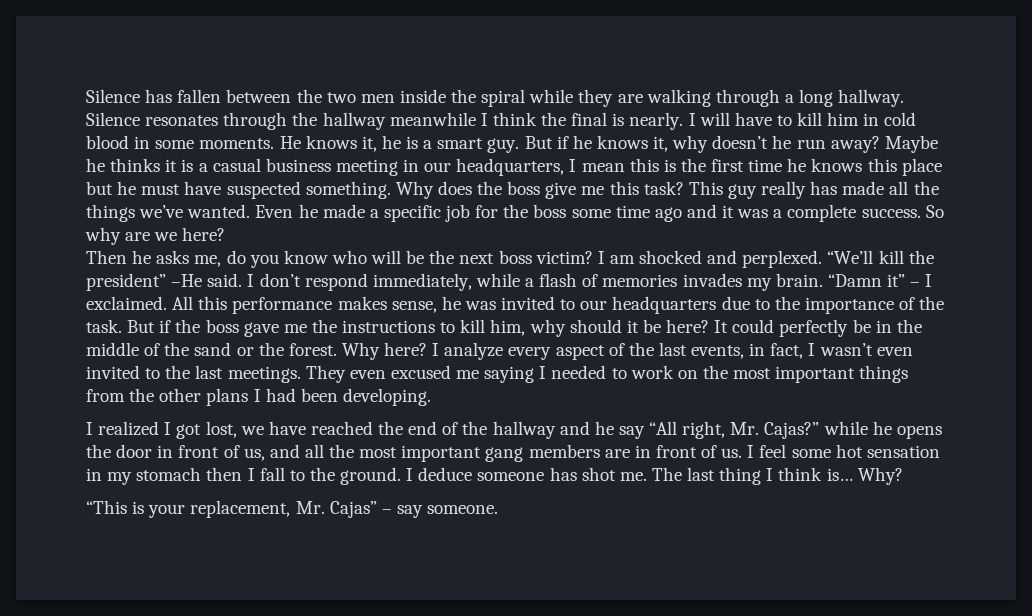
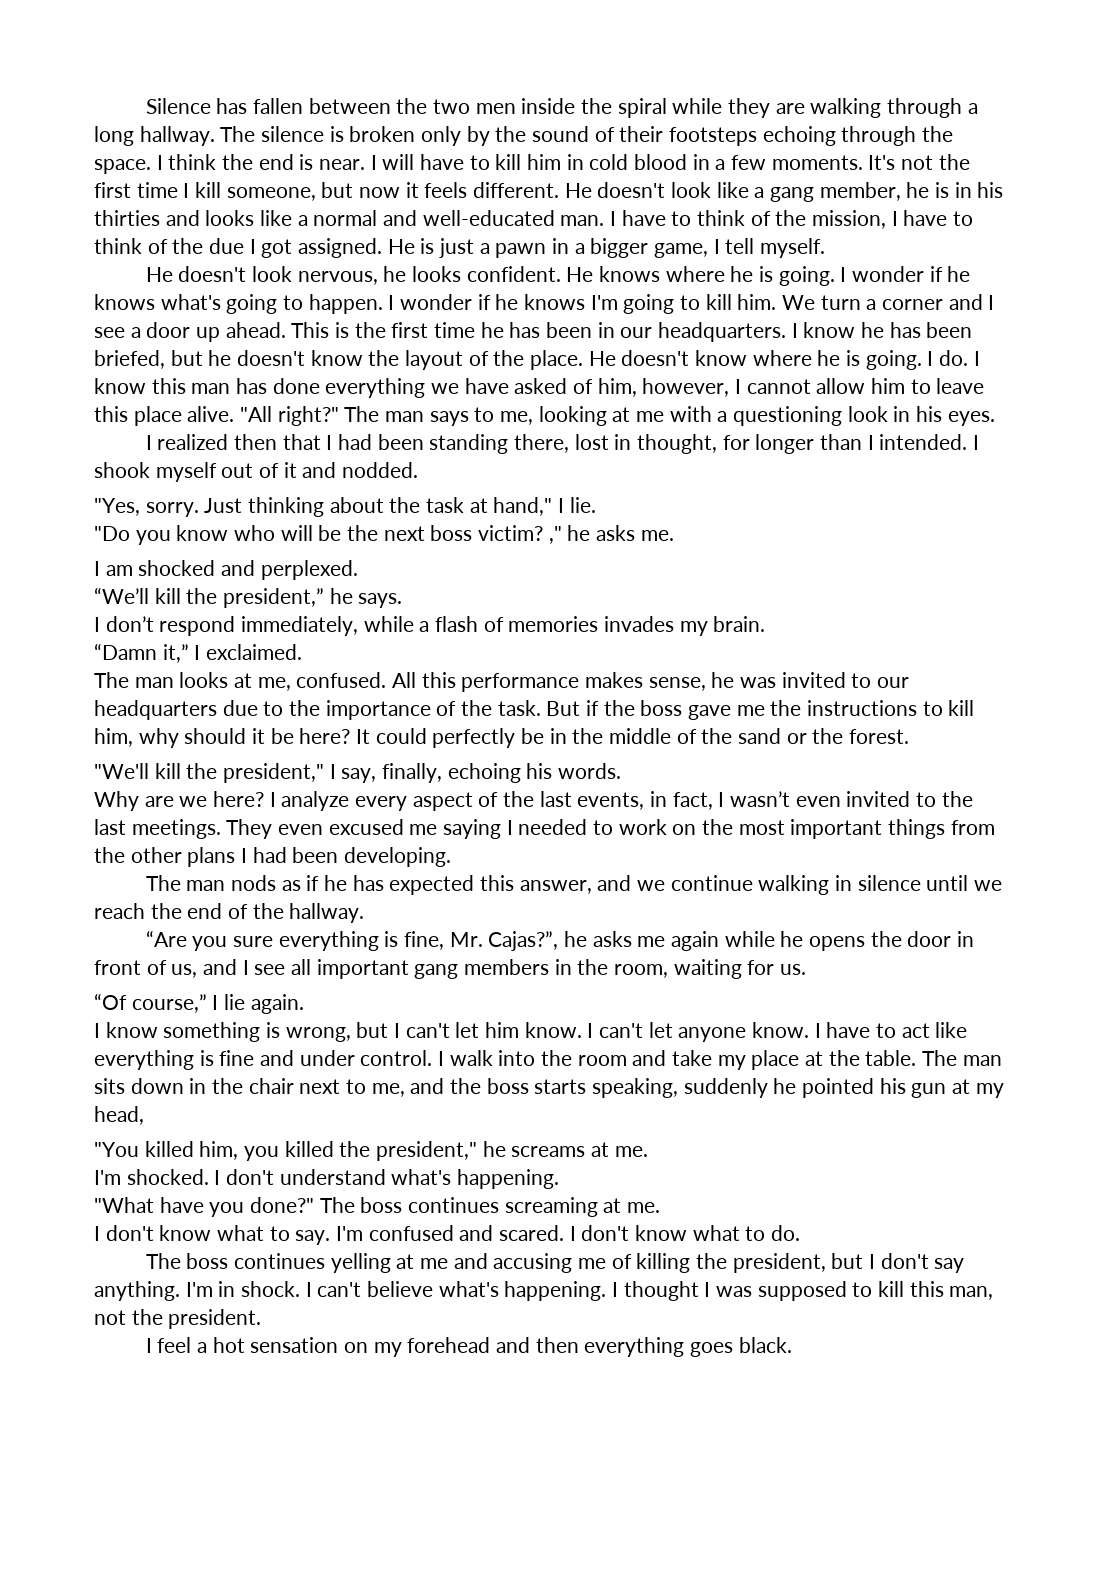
[86,112,684,130] Silence resonates through the hallway meanwhile I think the final is nearly. -> [220,126,954,146] [94,154,366,174] The silence is broken only by the sound of their footsteps echoing through the space. I think the end is near.
[155,138,275,149] some moments. -> [715,154,970,170] [94,182,1004,202] [94,210,974,229] [94,238,826,258] [145,266,561,285] a few moments. It's not the first time I kill someone, but now it feels different. He doesn't look like a gang member, he is in his thirties and looks like a normal and well-educated man. I have to think of the mission, I have to think of the due I got assigned. He is just a pawn in a bigger game, I tell myself. // He doesn't look nervous, he looks confident.
[361,135,938,153] [86,158,659,176] it, he is a smart guy. But if he knows it, why doesn’t he run away? Maybe he thinks it is a casual business meeting in our headquarters, I mean this -> [665,266,971,286] [94,294,995,314] [94,322,330,342] where he is going. I wonder if he knows what's going to happen. I wonder if he knows I'm going to kill him. We turn a corner and I see a door up ahead. This
[811,158,942,176] [86,181,939,199] [86,204,944,222] [85,227,226,245] [86,250,246,267] knows this place but he must have suspected something. Why does the boss give me this task? This guy really has made all the things we’ve wanted. Even he made a specific job for the boss some time ago and it was a complete success. So why are we here? // Then he asks me, do -> [509,322,973,342] [94,350,980,370] [94,378,985,398] [94,406,995,426] [145,434,979,454] [94,462,419,482] [94,497,596,517] [94,526,130,541] has been in our headquarters. I know he has been briefed, but he doesn't know the layout of the place. He doesn't know where he is going. I do. I know this man has done everything we have asked of him, however, I cannot allow him to leave this place alive. "All right?" The man says to me, looking at me with a questioning look in his eyes. // I realized then that I had been standing there, lost in thought, for longer than I intended. I shook myself out of it and nodded. // "Yes, sorry. Just thinking about the task at hand," I lie. // "Do
(593, 257) none -> [548,525,674,544] ," he asks me. //
[827,250,934,264] [86,273,243,291] “We’ll kill the president” –He said. -> [94,587,403,608] // “We’ll kill the president,” he says. //
[827,274,921,287] “Damn it” – -> [94,643,189,663] // “Damn it,”
(167, 303) none -> [94,672,387,691] // The man looks at me, confused.
[341,342,380,360] Why -> [94,763,622,783] [94,791,208,811] // "We'll kill the president," I say, finally, echoing his words. // Why are we
[86,421,820,439] I realized I got lost, we have reached the end of the hallway and he say “All right, Mr. Cajas?” -> [145,875,1002,895] [94,903,365,923] [145,930,719,951] The man nods as if he has expected this answer, and we continue walking in silence until we reach the end of the hallway. // “Are you sure everything is fine, Mr. Cajas?”, he asks me again
[304,444,743,462] all the most important gang members are in front of us. -> [242,959,807,979] [94,993,304,1014] [94,1022,968,1042] [94,1050,1002,1070] [94,1078,1004,1098] [94,1106,144,1125] [94,1141,648,1161] [94,1169,560,1189] [94,1197,661,1217] [94,1225,801,1245] [145,1253,965,1273] [94,1281,994,1301] [94,1309,262,1329] I see all important gang members in the room, waiting for us. // “Of course,” I lie again. // I know something is wrong, but I can't let him know. I can't let anyone know. I have to act like everything is fine and under control. I walk into the room and take my place at the table. The man sits down in the chair next to me, and the boss starts speaking, suddenly he pointed his gun at my head, // "You killed him, you killed the president," he screams at me. // I'm shocked. I don't understand what's happening. // "What have you done?" The boss continues screaming at me. // I don't know what to say. I'm confused and scared. I don't know what to do. // The boss continues yelling at me and accusing me of killing the president, but I don't say anything. I'm in shock. I can't believe what's happening. I thought I was supposed to kill this man, not the president. //
[791,449,831,458] some -> [196,1342,207,1353] a
[86,467,903,485] [86,500,499,518] in my stomach then I fall to the ground. I deduce someone has shot me. The last thing I think is… Why? // “This is your replacement, Mr. Cajas” – say someone. -> [343,1337,792,1357] on my forehead and then everything goes black.

